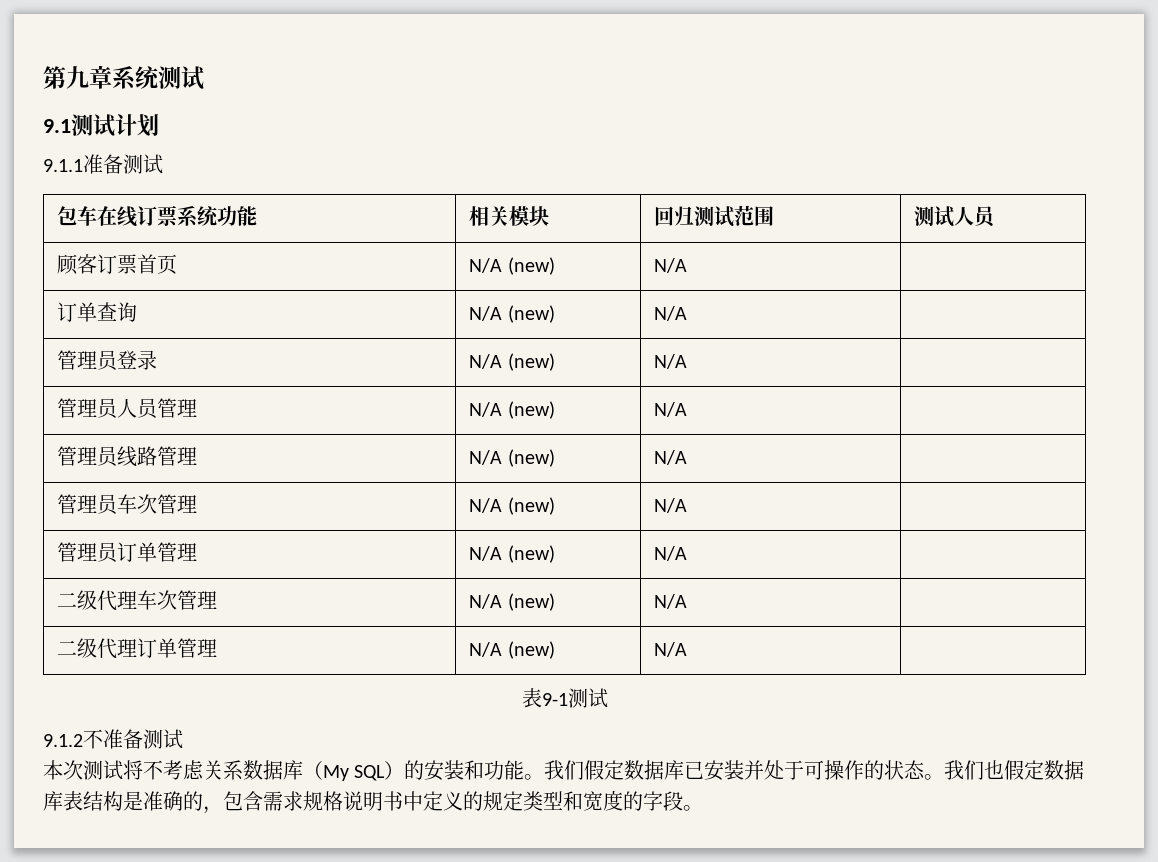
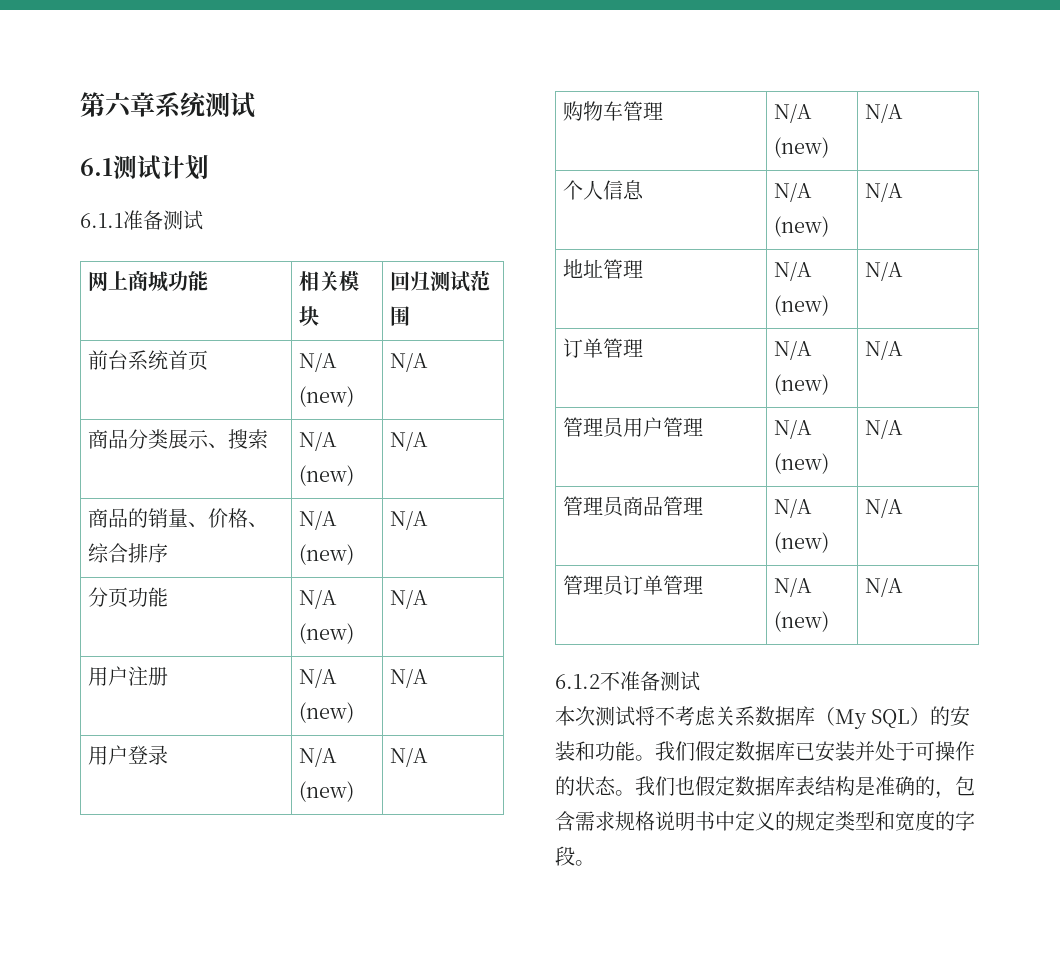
[66,66,89,89] 九 -> [105,92,132,118] 六
[43,119,71,133] 9.1 -> [80,158,113,176] 6.1
[43,154,163,174] [57,205,219,227] 9.1.1准备测试 // 包车在线订票系统 -> [80,210,203,230] [88,270,169,292] 6.1.1准备测试 // 网上商城
[914,206,998,228] [57,254,138,275] | 测试人员 // 顾客订票 -> [88,350,169,370] // 前台系统
[57,302,138,322] [469,305,555,323] [654,306,688,321] [57,350,120,371] | // 订单查询 | N/A (new) | N/A | // 管理员 -> [88,429,269,449] [299,432,338,451] [299,465,355,486] [390,432,429,451] [88,508,269,528] [88,543,169,563] [299,511,338,530] [299,544,355,565] [390,511,429,530] [88,587,169,607] [299,590,338,609] [299,623,355,644] [390,590,429,609] [88,666,169,686] [299,669,338,688] [299,702,355,723] [390,669,429,688] [88,745,129,765] // 商品分类展示、搜索 | N/A (new) | N/A // 商品的销量、价格、综合排序 | N/A (new) | N/A // 分页功能 | N/A (new) | N/A // 用户注册 | N/A (new) | N/A // 用户
[57,398,198,419] [469,401,555,419] [654,402,688,417] [57,446,198,467] [469,449,555,467] [654,450,688,465] [57,494,198,515] [469,497,555,515] [654,498,688,513] | // 管理员人员管理 | N/A (new) | N/A | // 管理员线路管理 | N/A (new) | N/A | // 管理员车次管理 | N/A (new) | N/A | -> [563,101,664,121] [774,104,813,123] [774,137,830,158] [865,104,904,123] [563,180,645,200] [774,183,813,202] [774,216,830,237] [865,183,904,202] [563,259,644,279] [774,262,813,281] [774,295,830,316] [865,262,904,281] [563,338,644,358] [774,341,813,360] [774,374,830,395] [865,341,904,360] [563,417,704,438] [774,420,813,439] [774,453,830,474] [865,420,904,439] [563,496,704,517] [774,499,813,518] [774,532,830,553] [865,499,904,518] // 购物车管理 | N/A (new) | N/A // 个人信息 | N/A (new) | N/A // 地址管理 | N/A (new) | N/A // 订单管理 | N/A (new) | N/A // 管理员用户管理 | N/A (new) | N/A // 管理员商品管理 | N/A (new) | N/A
[57,590,218,611] [469,593,555,611] [654,594,688,609] [57,638,218,659] [469,641,555,659] [654,642,688,657] [521,688,608,708] [43,734,83,747] | // 二级代理车次管理 | N/A (new) | N/A | // 二级代理订单管理 | N/A (new) | N/A | // 表9-1测试 // 9.1.2 -> [555,674,600,689] // 6.1.2

